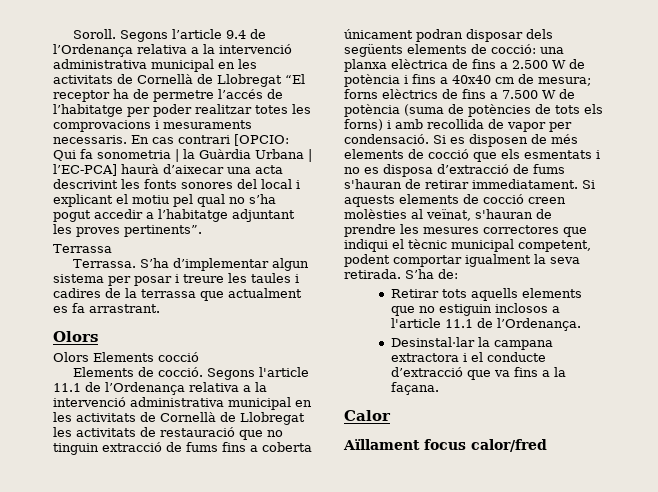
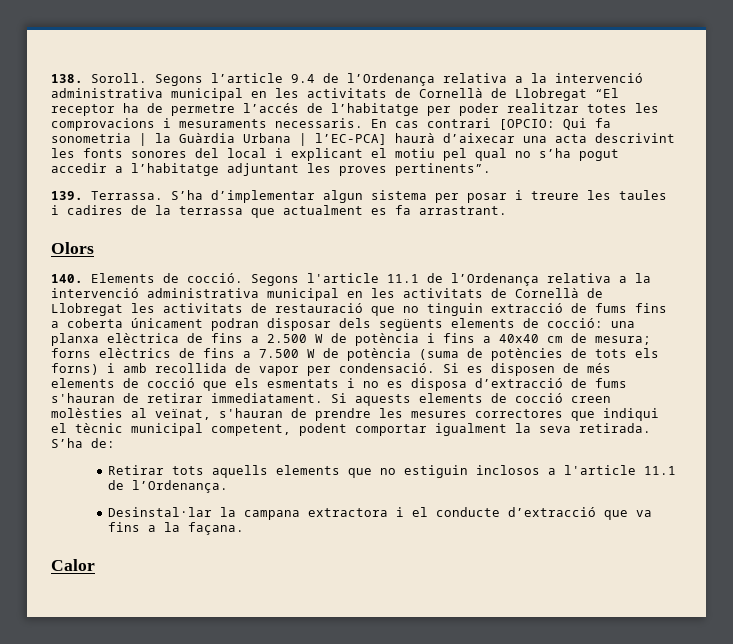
(73, 34) none -> [51,74,83,83] 138.
[53,244,112,253] Terrassa // -> [51,191,83,200] 139.
[53,352,199,362] Olors Elements cocció // -> [51,274,83,283] 140.
[343,439,547,452] // Aïllament focus calor/fred -> (95, 565) none

